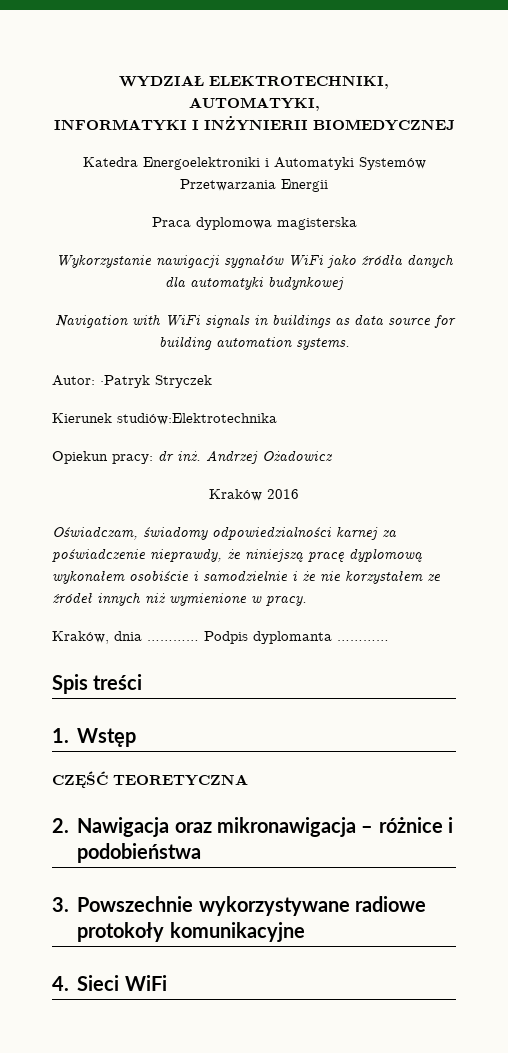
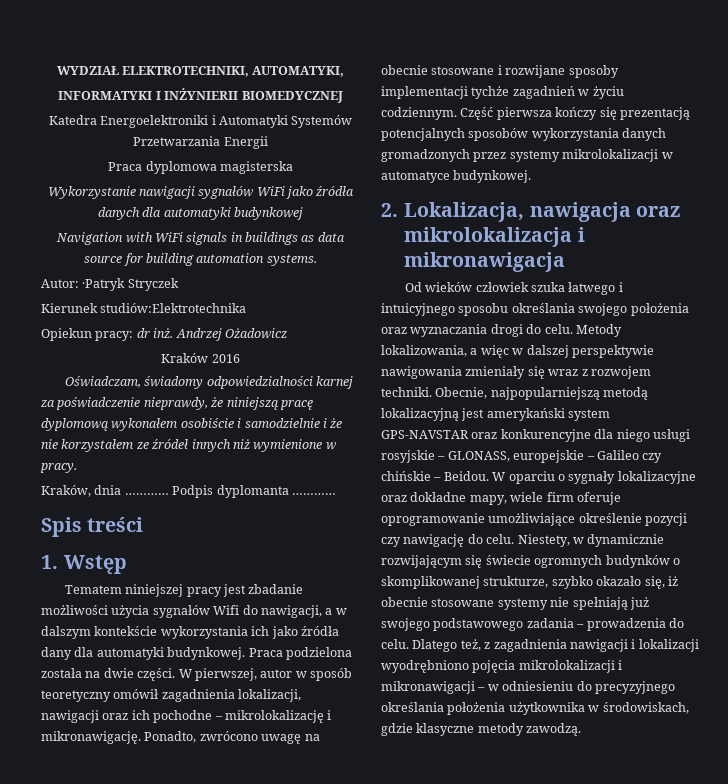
[52,771,248,788] [52,817,454,837] [77,843,202,863] [52,896,426,916] [77,922,305,942] [52,975,167,991] CZĘŚĆ TEORETYCZNA // 2. Nawigacja oraz mikronawigacja – różnice i podobieństwa // 3. Powszechnie wykorzystywane radiowe protokoły komunikacyjne // 4. Sieci WiFi -> [64,584,304,597] [41,605,347,618] [41,626,339,639] [41,647,352,660] [41,668,352,681] [41,689,302,702] [41,710,332,723] [41,731,320,744] [381,65,619,78] [381,86,624,99] [381,107,690,120] [381,128,667,141] [381,149,673,162] [381,170,532,183] [381,202,680,222] [404,227,585,247] [404,252,566,272] [404,282,623,295] [381,303,689,316] [381,324,622,337] [381,345,654,358] [381,366,651,379] [381,387,649,400] [381,408,611,421] [381,429,690,442] [381,450,663,463] [381,471,696,484] [381,492,621,505] [381,513,688,526] [381,534,665,547] [381,555,680,568] [381,576,678,589] [381,597,649,610] [381,618,684,631] [381,639,699,652] [381,660,623,673] [381,681,675,694] [381,702,689,715] [381,723,582,736] Tematem niniejszej pracy jest zbadanie możliwości użycia sygnałów Wifi do nawigacji, a w dalszym kontekście wykorzystania ich jako źródła dany dla automatyki budynkowej. Praca podzielona została na dwie części. W pierwszej, autor w sposób teoretyczny omówił zagadnienia lokalizacji, nawigacji oraz ich pochodne – mikrolokalizację i mikronawigację. Ponadto, zwrócono uwagę na obecnie stosowane i rozwijane sposoby implementacji tychże zagadnień w życiu codziennym. Część pierwsza kończy się prezentacją potencjalnych sposobów wykorzystania danych gromadzonych przez systemy mikrolokalizacji w automatyce budynkowej. // 2. Lokalizacja, nawigacja oraz mikrolokalizacja i mikronawigacja // Od wieków człowiek szuka łatwego i intuicyjnego sposobu określania swojego położenia oraz wyznaczania drogi do celu. Metody lokalizowania, a więc w dalszej perspektywie nawigowania zmieniały się wraz z rozwojem techniki. Obecnie, najpopularniejszą metodą lokalizacyjną jest amerykański system GPS-NAVSTAR oraz konkurencyjne dla niego usługi rosyjskie – GLONASS, europejskie – Galileo czy chińskie – Beidou. W oparciu o sygnały lokalizacyjne oraz dokładne mapy, wiele firm oferuje oprogramowanie umożliwiające określenie pozycji czy nawigację do celu. Niestety, w dynamicznie rozwijającym się świecie ogromnych budynków o skomplikowanej strukturze, szybko okazało się, iż obecnie stosowane systemy nie spełniają już swojego podstawowego zadania – prowadzenia do celu. Dlatego też, z zagadnienia nawigacji i lokalizacji wyodrębniono pojęcia mikrolokalizacji i mikronawigacji – w odniesieniu do precyzyjnego określania położenia użytkownika w środowiskach, gdzie klasyczne metody zawodzą.

